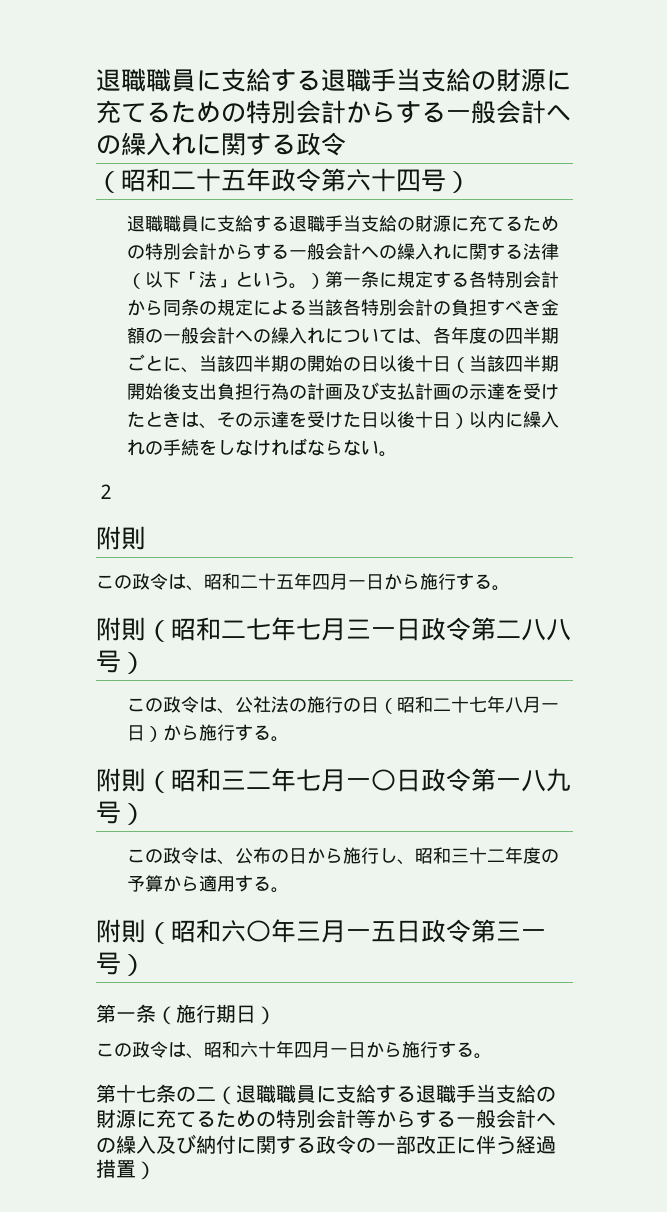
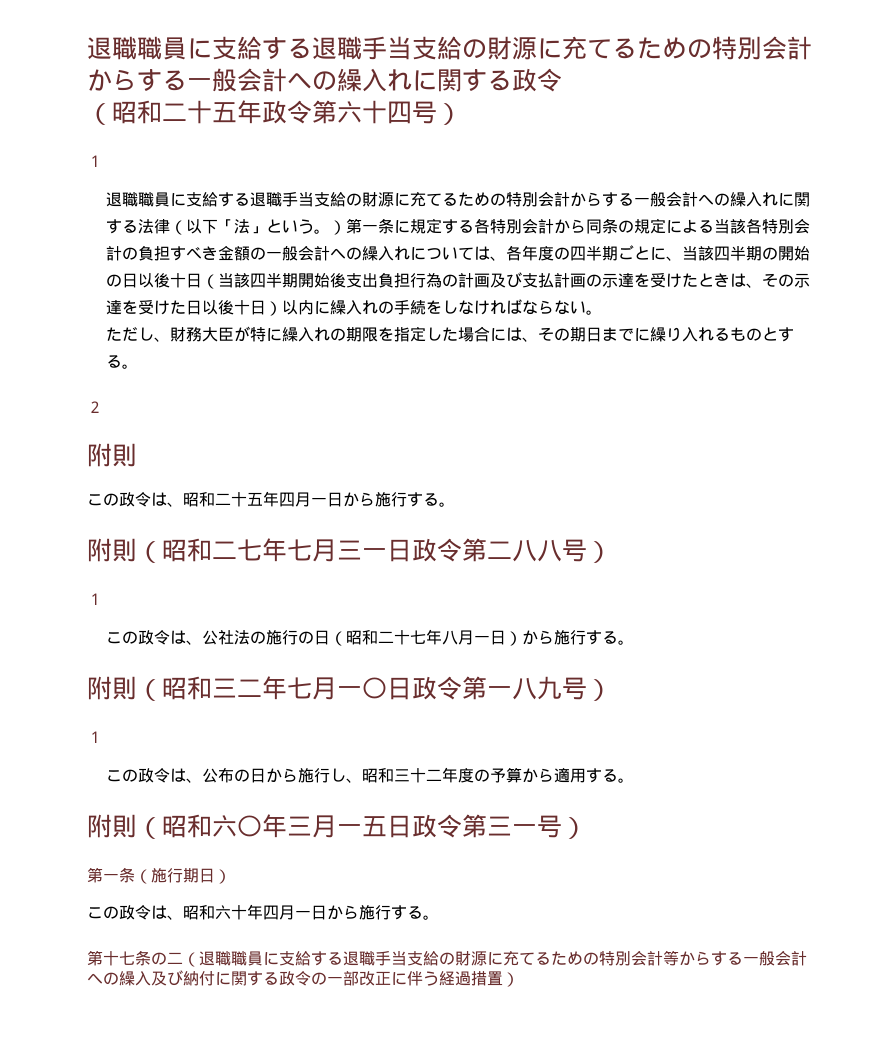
(471, 182) none -> [87,155,103,167] // １
(398, 454) none -> [106,326,795,342] [106,355,139,369] // ただし、財務大臣が特に繰入れの期限を指定した場合には、その期日までに繰り入れるものとする。
(146, 663) none -> [87,593,103,605] // １
(146, 814) none -> [87,731,103,743] // １

